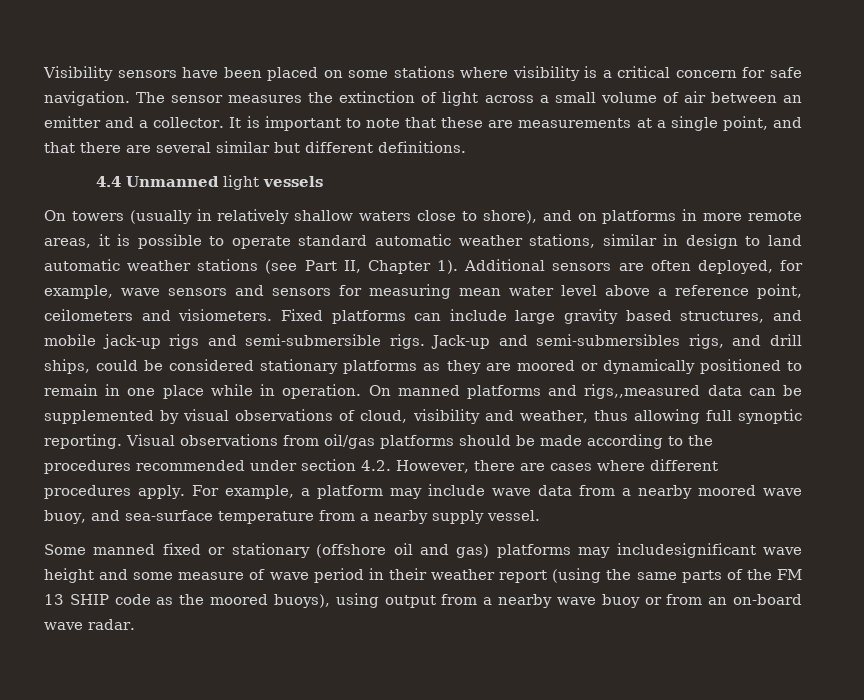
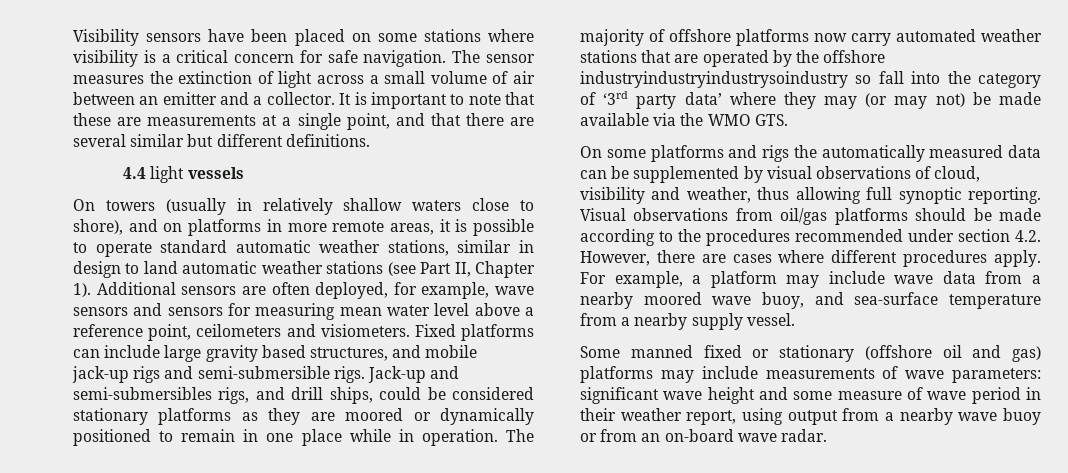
[126,176,220,187] Unmanned -> (147, 173) none
[368,384,701,399] On manned platforms and rigs,,measured -> [505,429,534,442] [580,29,1042,46] [580,50,886,67] [580,71,1041,88] [580,91,1041,109] [580,113,788,126] [580,145,1004,162] The majority of offshore platforms now carry automated weather stations that are operated by the offshore industryindustryindustrysoindustry so fall into the category of ‘3rd party data’ where they may (or may not) be made available via the WMO GTS. // On some platforms and rigs the automatically measured
[616,543,756,558] includesignificant -> [701,366,1041,383] [580,387,659,404] include measurements of wave parameters: significant
[499,568,803,583] [44,594,330,608] report (using the same parts of the FM 13 SHIP code as the moored buoys), -> [686,410,737,425] report,

